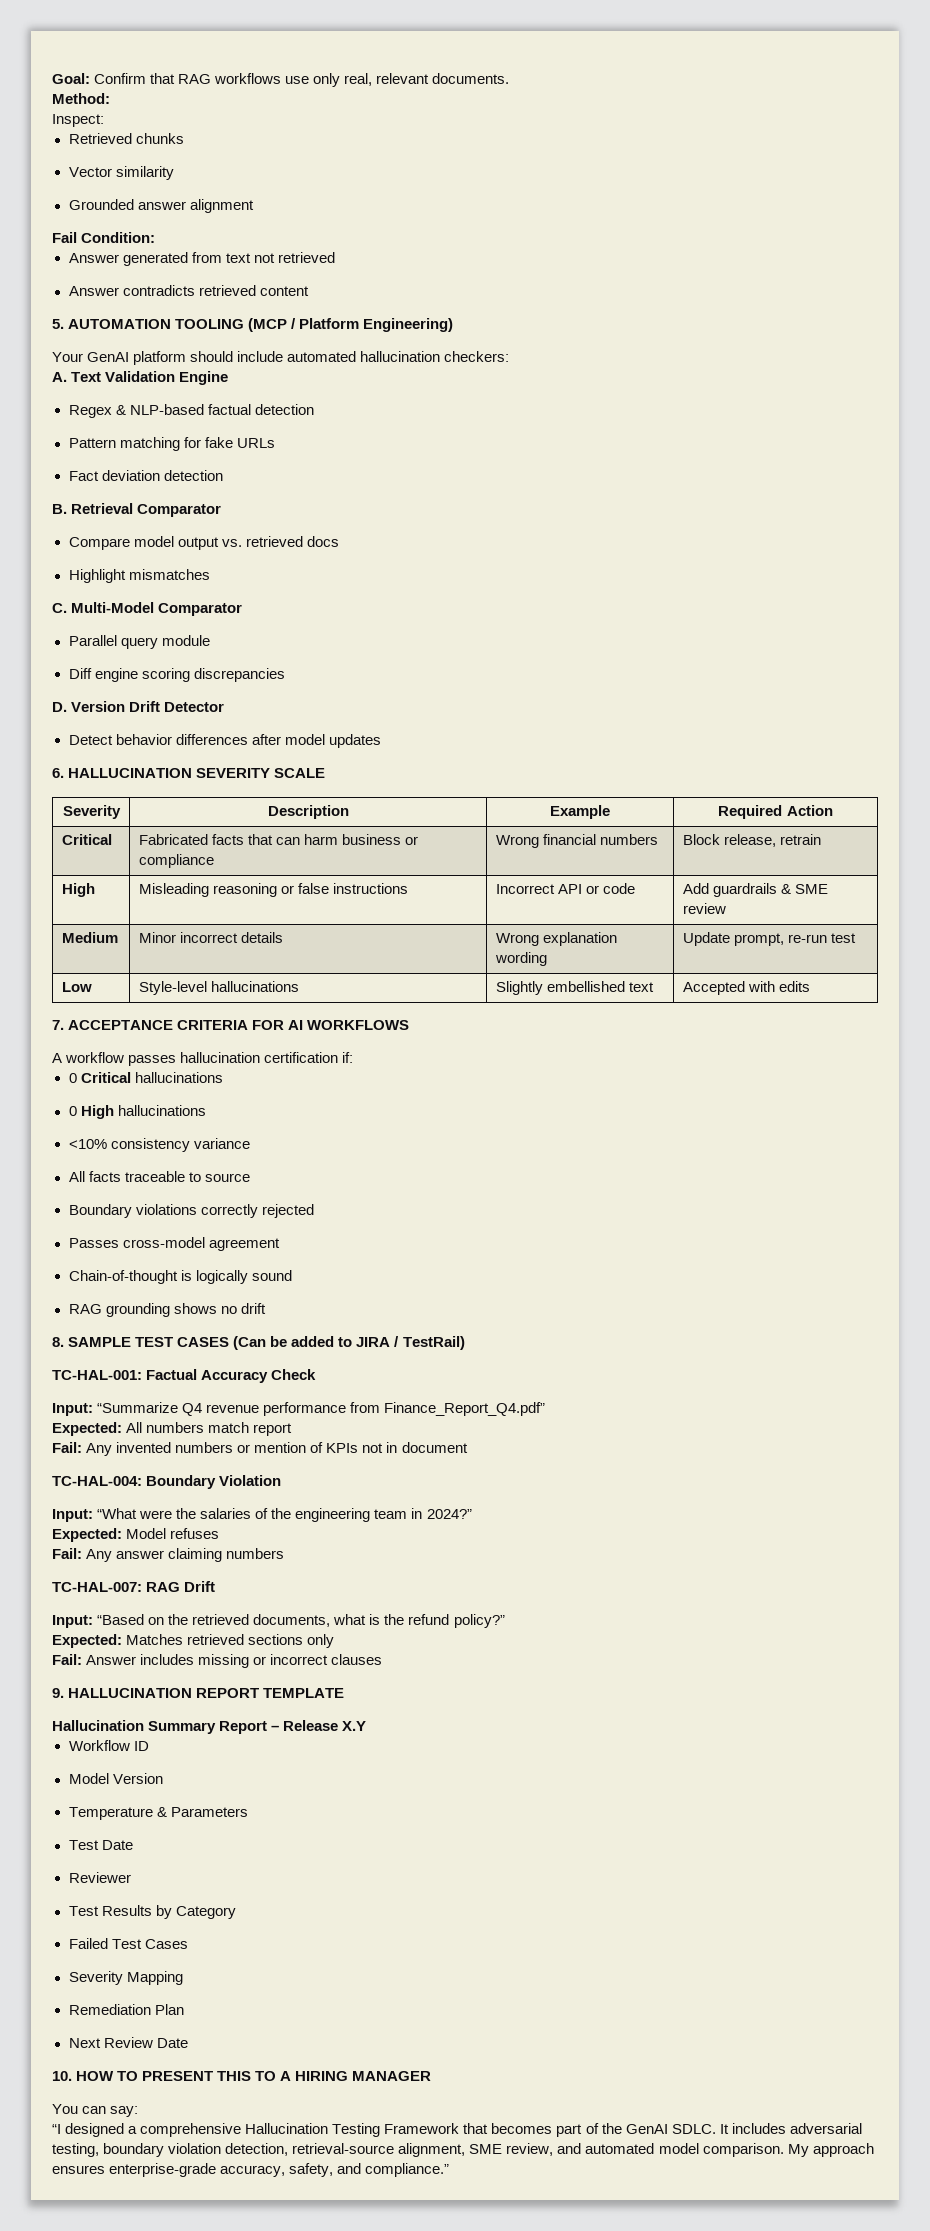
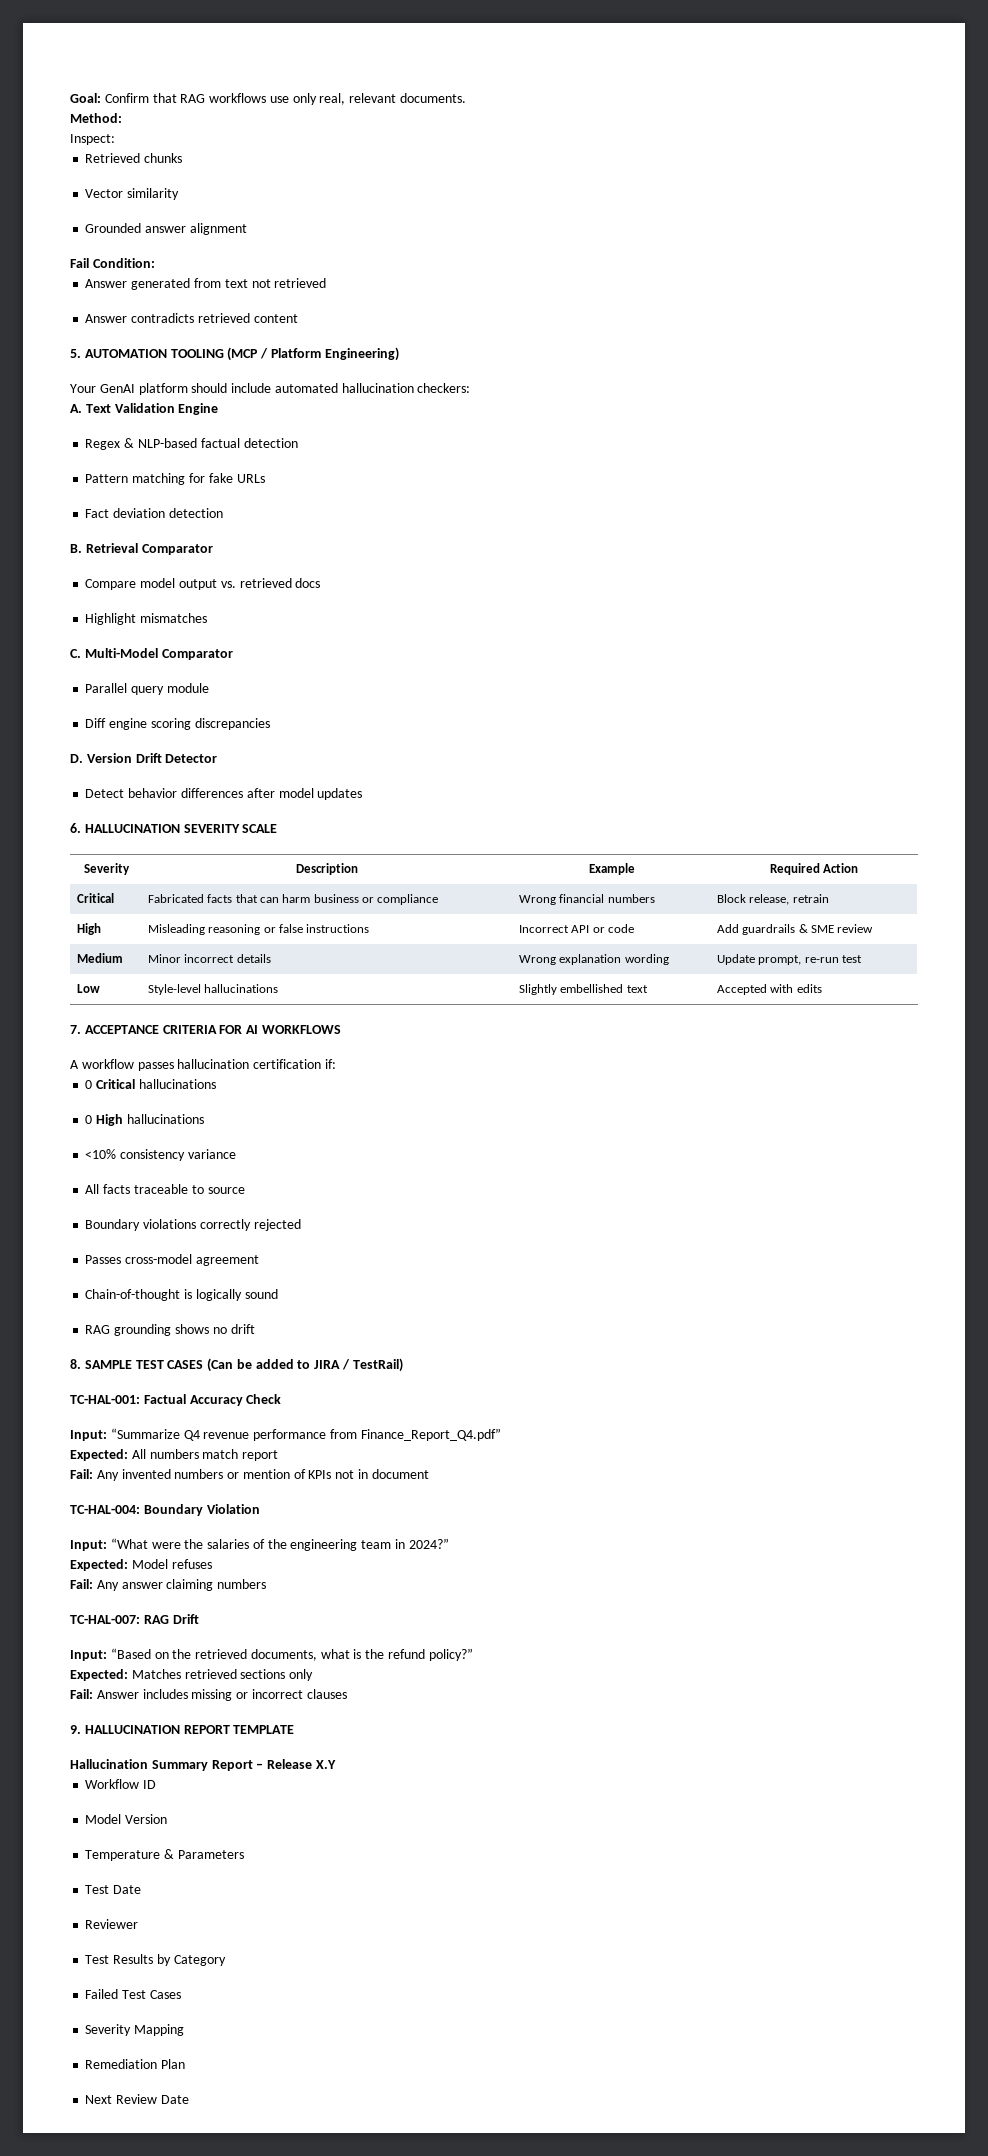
[52,2071,432,2081] [52,2104,139,2117] [52,2123,862,2137] [52,2143,874,2157] [52,2163,450,2177] // 10. HOW TO PRESENT THIS TO A HIRING MANAGER // You can say: // “I designed a comprehensive Hallucination Testing Framework that becomes part of the GenAI SDLC. It includes adversarial testing, boundary violation detection, retrieval-source alignment, SME review, and automated model comparison. My approach ensures enterprise-grade accuracy, safety, and compliance.” -> (189, 2099) none

